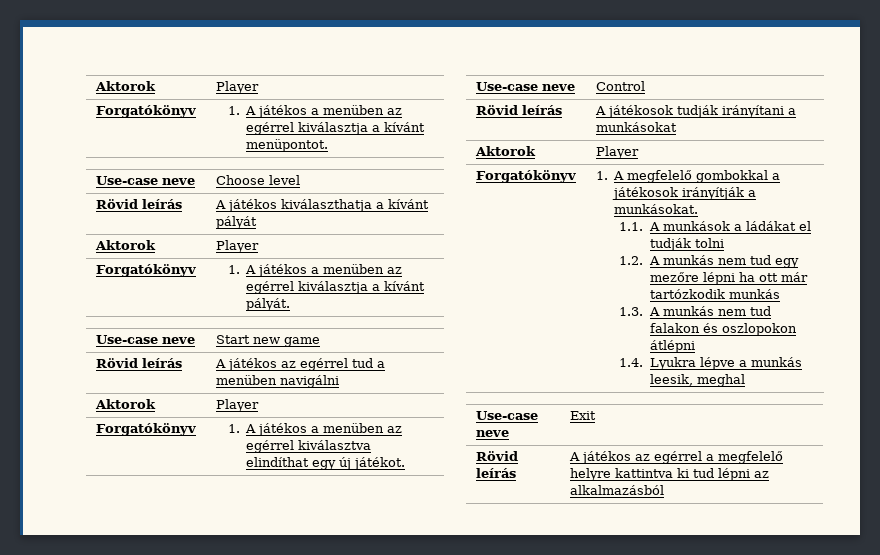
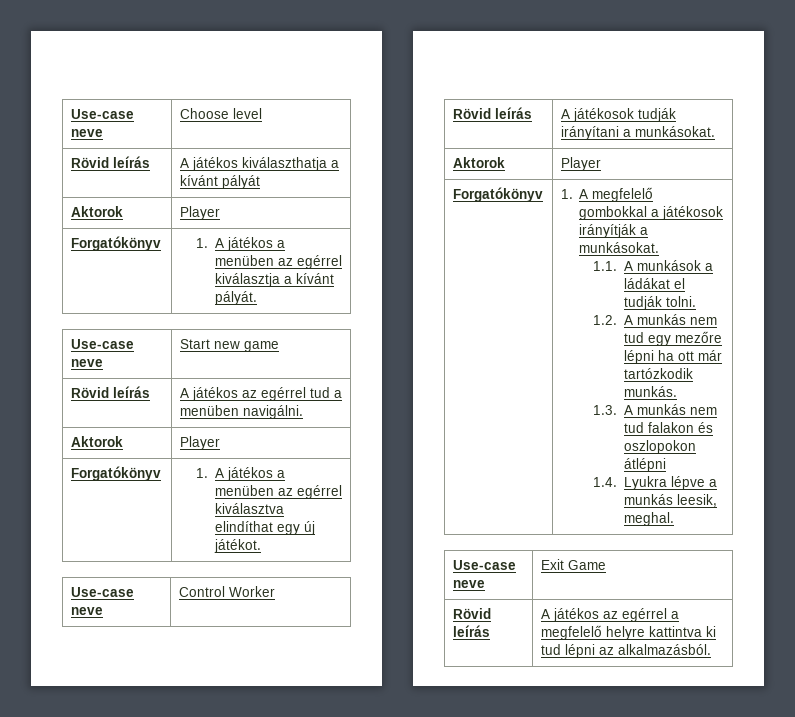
[94,81,156,91] [215,81,259,94] [95,105,196,118] [227,105,403,118] [246,122,426,135] [246,139,329,152] Aktorok | Player // Forgatókönyv | 1. A játékos a menüben az egérrel kiválasztja a kívánt menüpontot. // -> (70, 114) none
[279,375,339,388] navigálni -> [242,405,303,419] navigálni.
(645, 86) none -> [228,586,275,597] Worker
[595,122,677,132] munkásokat -> [634,126,715,137] munkásokat.
[694,238,724,248] tolni -> [665,296,696,307] tolni.
[728,289,780,299] munkás -> [623,386,677,397] munkás.
[696,374,745,387] meghal -> [623,512,674,526] meghal.
(596, 415) none -> [567,560,606,570] Game
[569,485,664,495] alkalmazásból -> [617,644,711,655] alkalmazásból.

